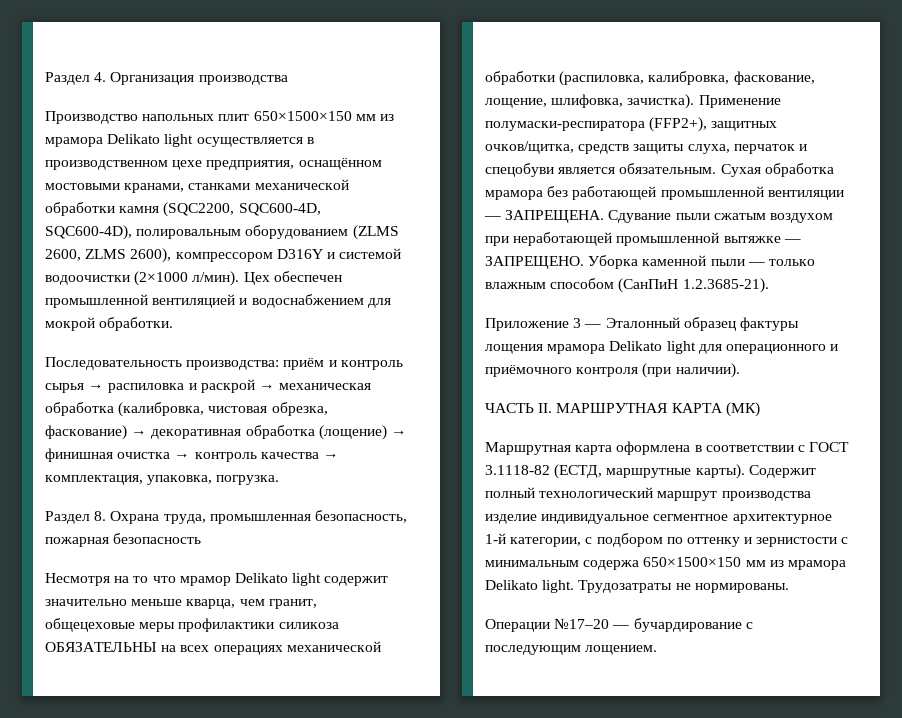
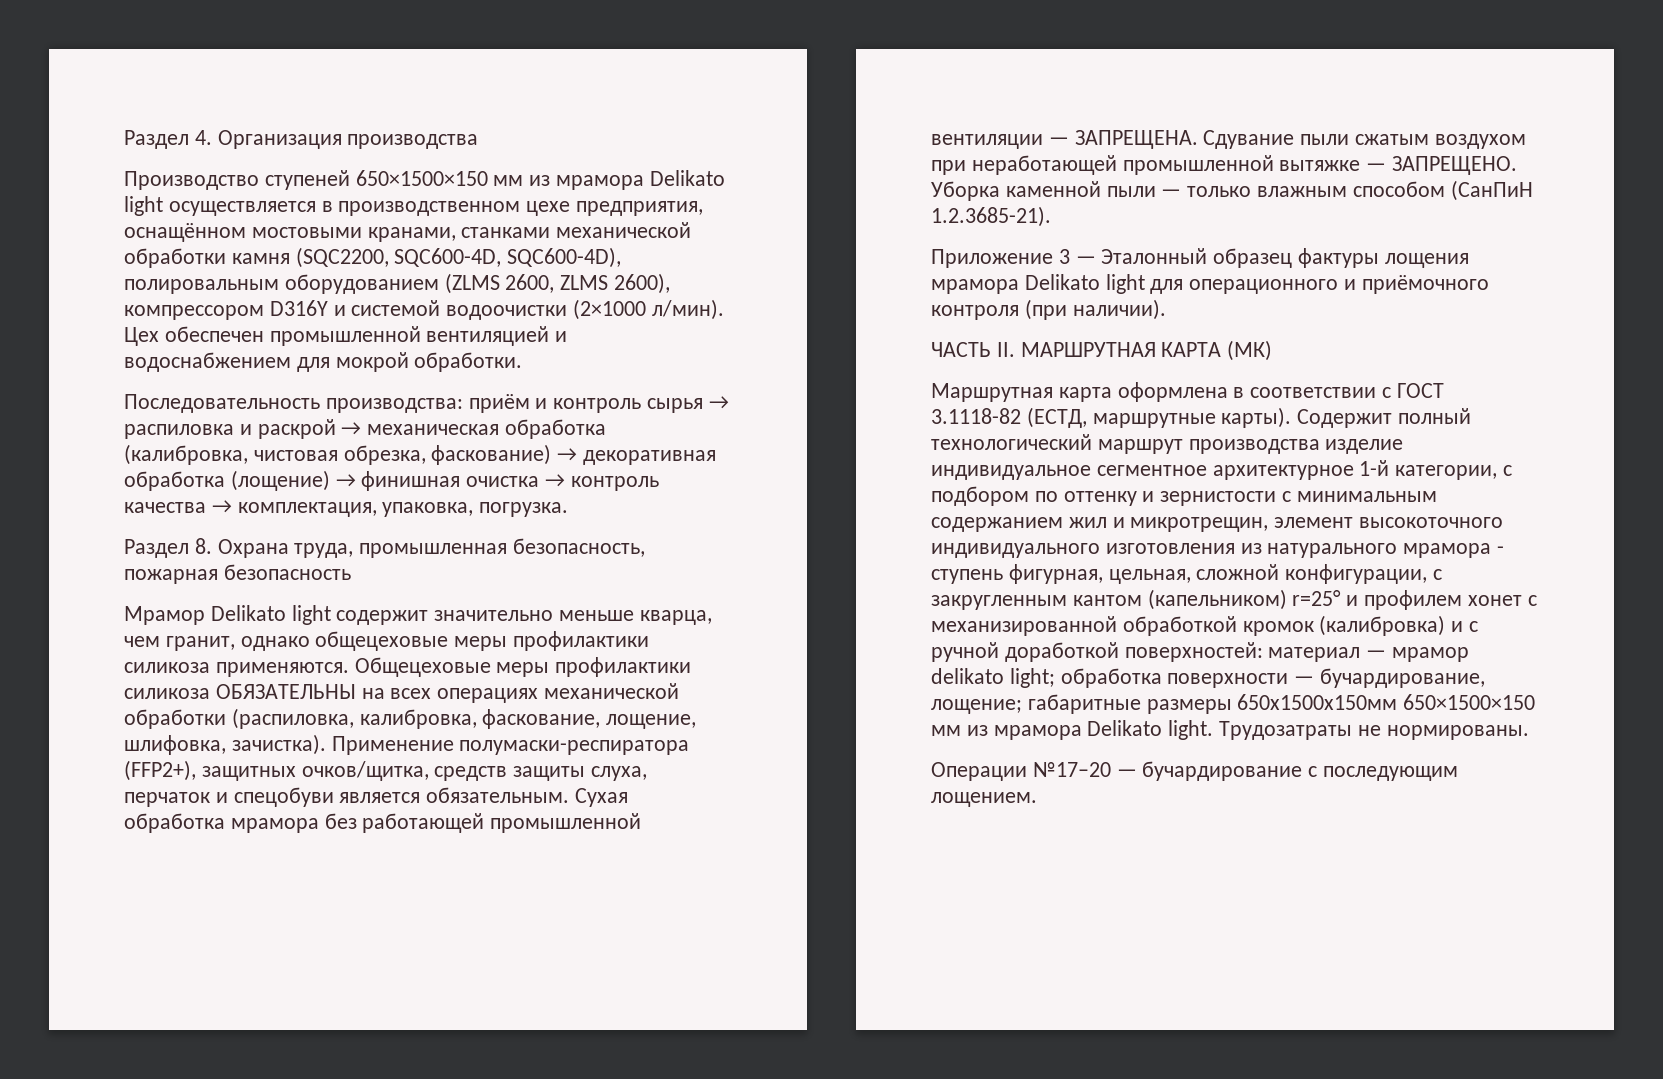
[142,114,250,121] напольных плит -> [264,170,350,190] ступеней
[45,573,231,586] Несмотря на то что мрамор -> [124,606,205,625] Мрамор
(317, 604) none -> [240,636,310,651] однако
(339, 625) none -> [215,657,692,677] [124,688,210,699] применяются. Общецеховые меры профилактики силикоза
[583,560,640,570] содержа -> [931,517,1504,532] [931,543,1505,558] [931,564,1443,584] [931,589,1537,610] [931,615,1479,636] [931,642,1470,662] [931,668,1486,688] [931,694,1398,714] содержанием жил и микротрещин, элемент высокоточного индивидуального изготовления из натурального мрамора - ступень фигурная, цельная, сложной конфигурации, с закругленным кантом (капельником) r=25° и профилем хонет с механизированной обработкой кромок (калибровка) и с ручной доработкой поверхностей: материал — мрамор delikato light; обработка поверхности — бучардирование, лощение; габаритные размеры 650х1500х150мм

